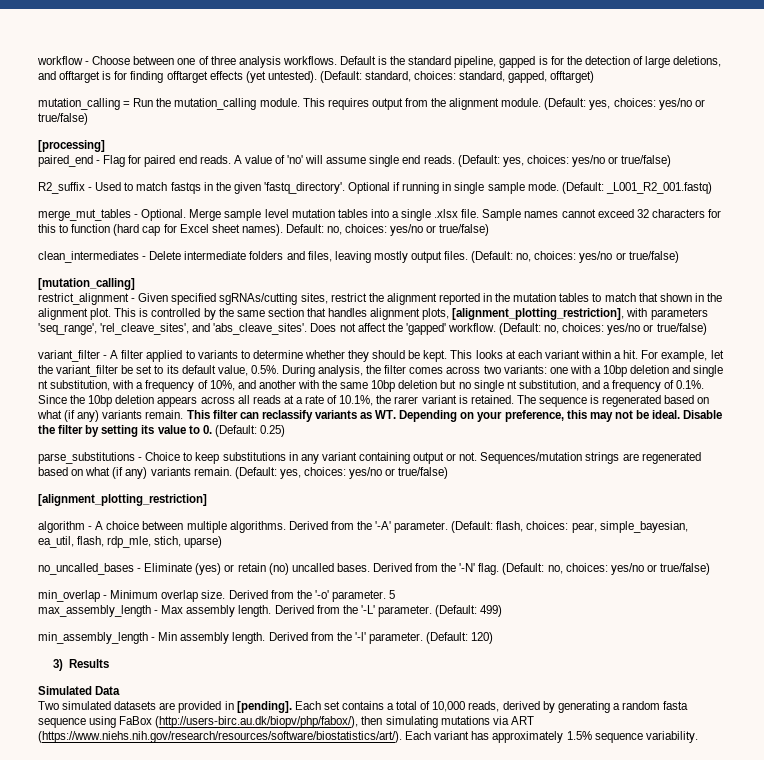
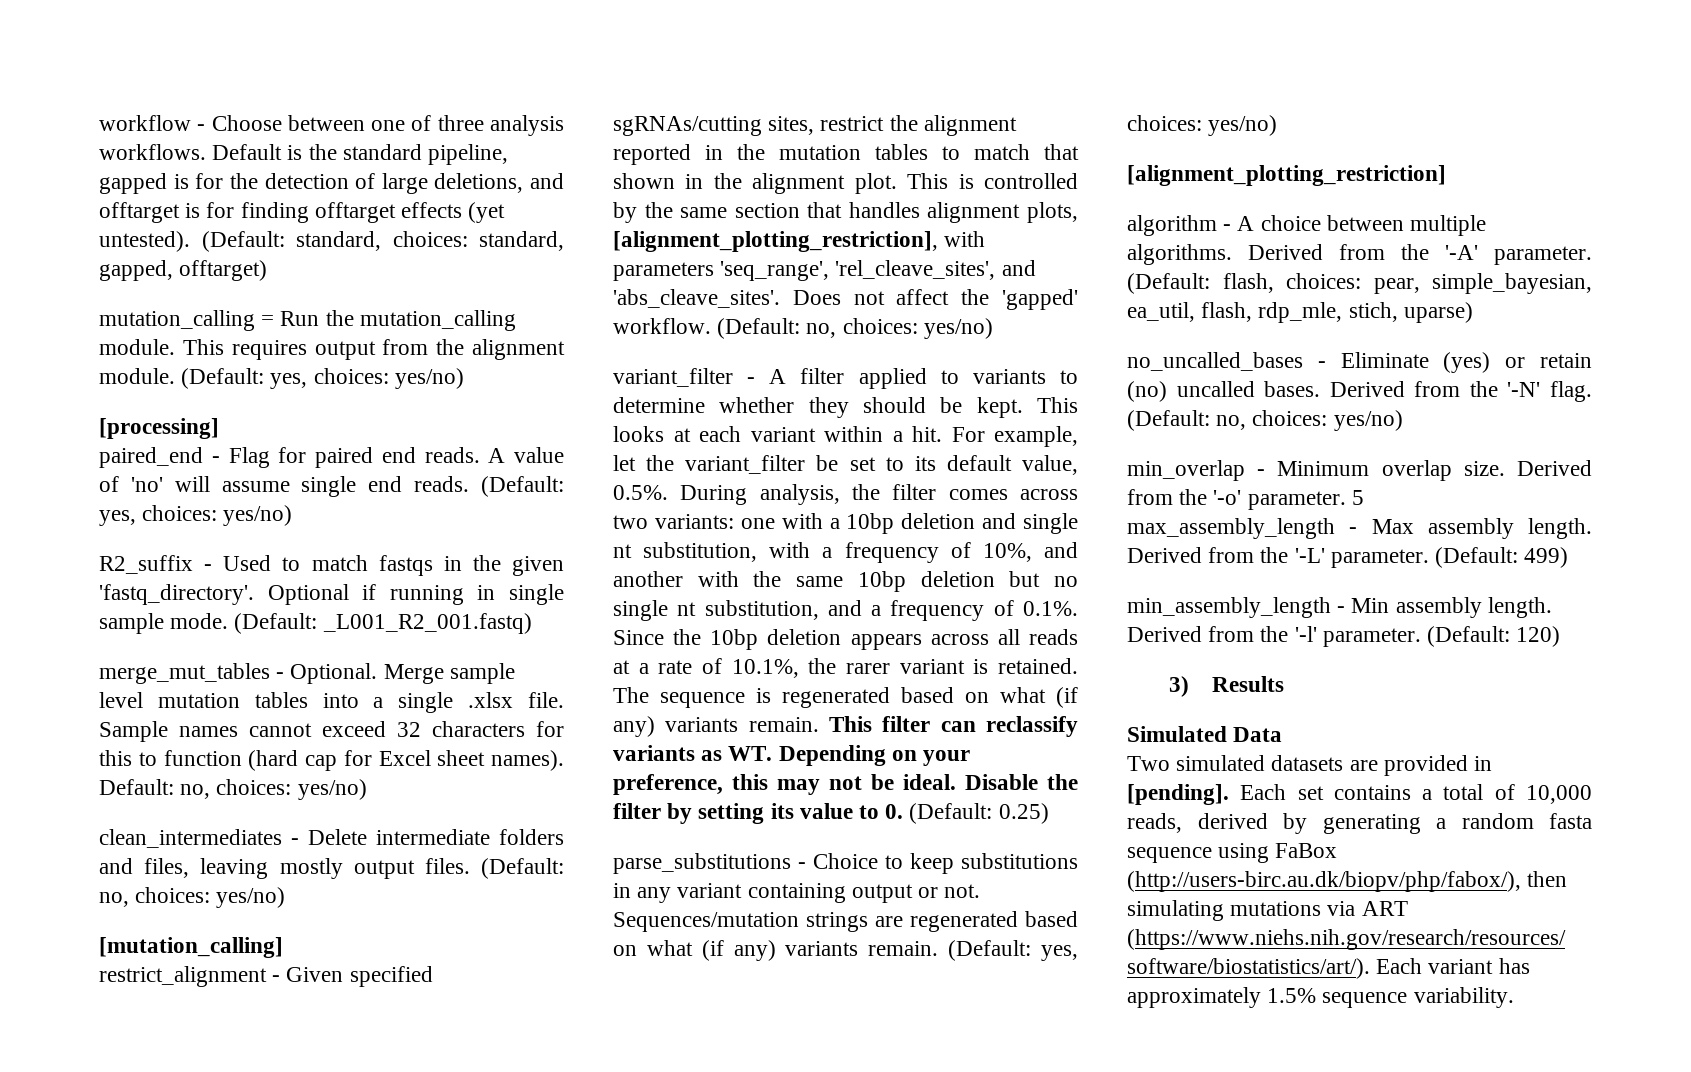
[658,98,705,110] [38,113,88,125] yes/no or true/false) -> [394,368,464,389] yes/no)
[571,155,672,167] yes/no or true/false) -> [223,505,293,526] yes/no)
[390,224,490,236] yes/no or true/false) -> [297,779,367,800] yes/no)
[579,251,679,263] yes/no or true/false) -> [216,887,286,908] yes/no)
[607,323,707,335] yes/no or true/false) -> [923,318,993,339] yes/no)
[349,467,449,479] yes/no or true/false) -> [1208,115,1278,136] yes/no)
[610,563,710,575] yes/no or true/false) -> [1333,410,1403,431] yes/no)

